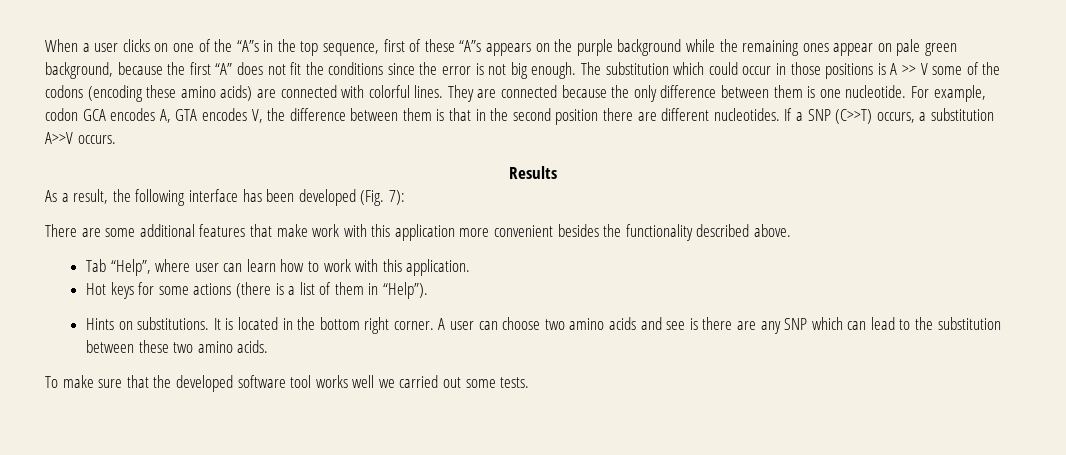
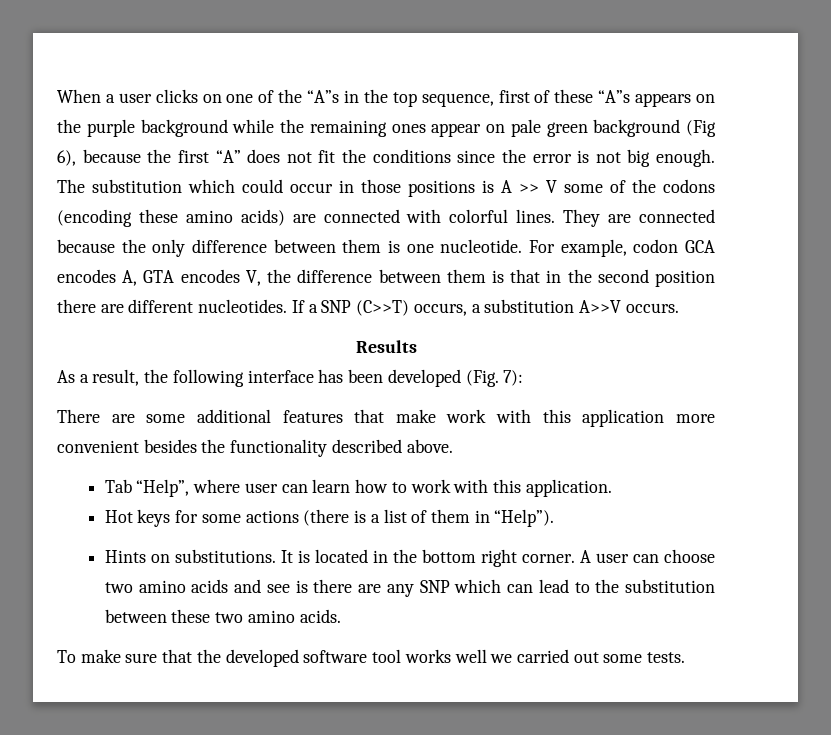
[45,62,113,79] background, -> [593,119,716,137] [57,150,76,166] background (Fig 6),

